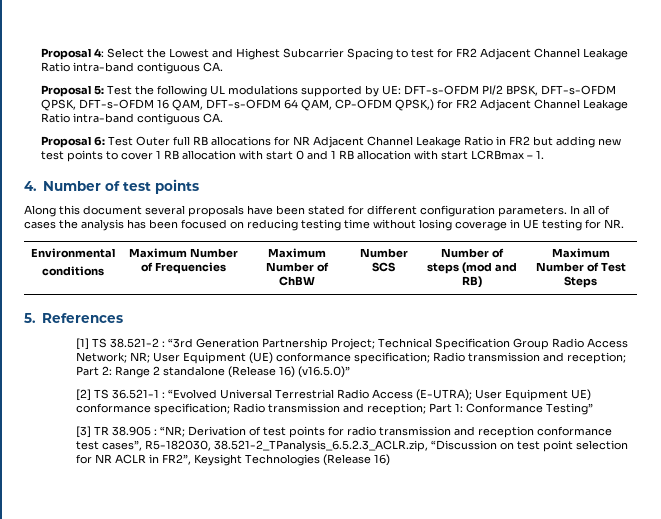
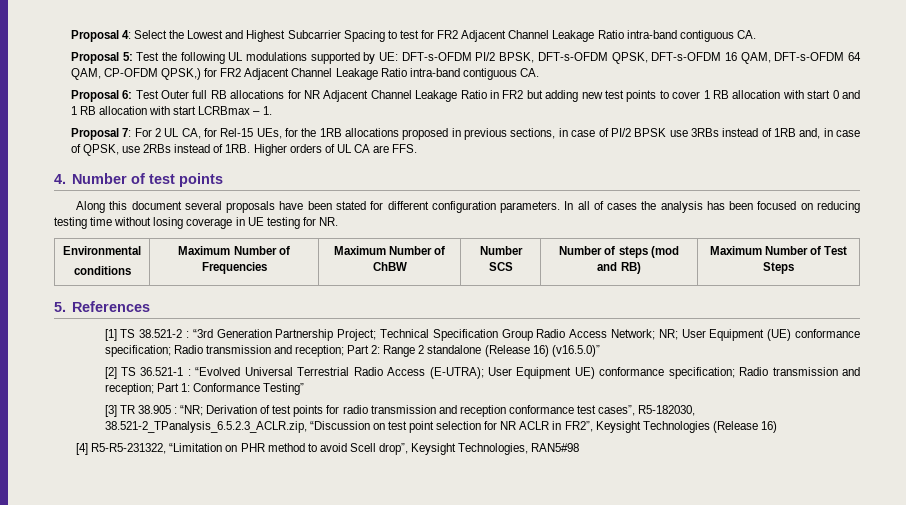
(545, 154) none -> [70,128,861,140] [70,144,418,156] // Proposal 7: For 2 UL CA, for Rel-15 UEs, for the 1RB allocations proposed in previous sections, in case of PI/2 BPSK use 3RBs instead of 1RB and, in case of QPSK, use 2RBs instead of 1RB. Higher orders of UL CA are FFS.
(390, 460) none -> [76,443,580,455] // [4] R5-R5-231322, “Limitation on PHR method to avoid Scell drop”, Keysight Technologies, RAN5#98

